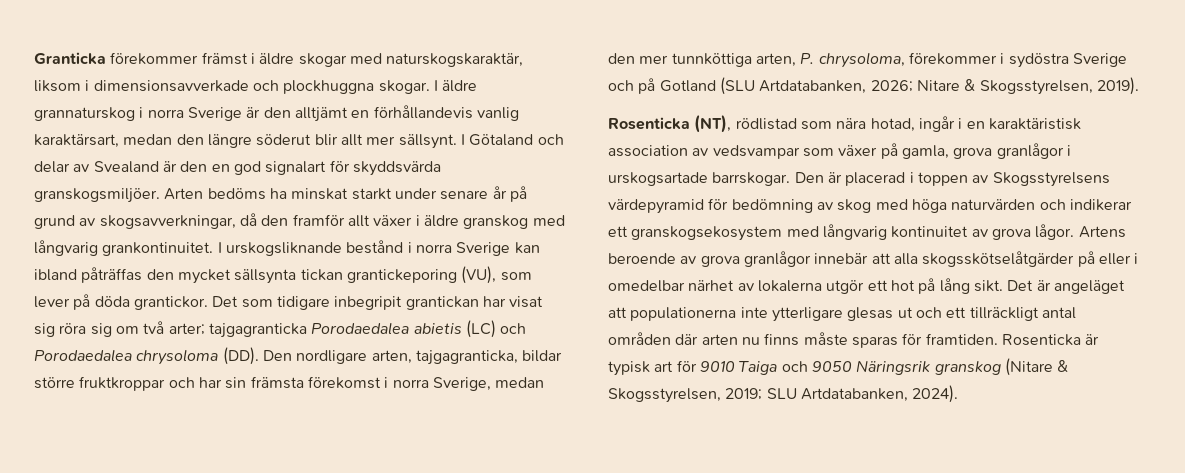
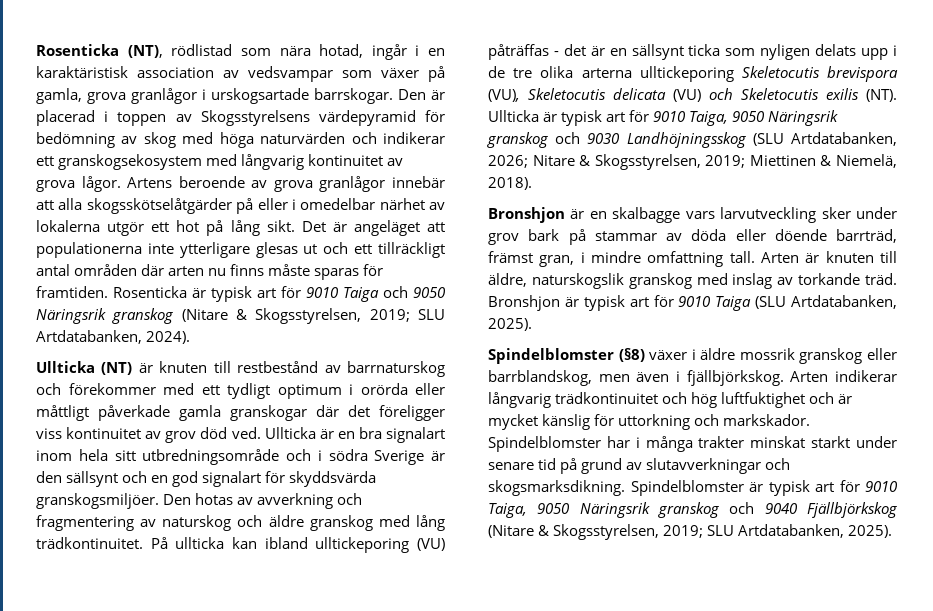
[34,52,524,67] [34,80,478,94] [34,105,519,122] [34,134,564,149] [34,160,441,176] [34,186,527,203] [34,213,565,229] [34,240,540,256] [34,266,532,284] [34,294,544,310] [34,320,527,338] [34,347,563,365] [34,376,545,391] [608,52,1127,68] [608,77,1139,95] Granticka förekommer främst i äldre skogar med naturskogskaraktär, liksom i dimensionsavverkade och plockhuggna skogar. I äldre grannaturskog i norra Sverige är den alltjämt en förhållandevis vanlig karaktärsart, medan den längre söderut blir allt mer sällsynt. I Götaland och delar av Svealand är den en god signalart för skyddsvärda granskogsmiljöer. Arten bedöms ha minskat starkt under senare år på grund av skogsavverkningar, då den framför allt växer i äldre granskog med långvarig grankontinuitet. I urskogsliknande bestånd i norra Sverige kan ibland påträffas den mycket sällsynta tickan grantickeporing (VU), som lever på döda grantickor. Det som tidigare inbegripit grantickan har visat sig röra sig om två arter; tajgagranticka Porodaedalea abietis (LC) och Porodaedalea chrysoloma (DD). Den nordligare arten, tajgagranticka, bildar större fruktkroppar och har sin främsta förekomst i norra Sverige, medan den mer tunnköttiga arten, P. chrysoloma, förekommer i sydöstra Sverige och på Gotland (SLU Artdatabanken, 2026; Nitare & Skogsstyrelsen, 2019). // -> (36, 50) none
(959, 394) none -> [36,361,446,377] [36,383,445,399] [36,405,445,421] [36,427,446,443] [36,449,445,465] [36,471,377,487] [36,493,363,509] [36,515,446,531] [36,537,445,553] [488,44,898,60] [488,66,898,82] [488,88,897,102] [488,110,839,126] [487,132,897,148] [488,154,897,170] [488,177,532,190] [488,207,897,223] [488,229,897,245] [488,251,897,267] [488,273,898,289] [488,295,897,311] [488,318,532,331] [488,348,897,364] [488,370,897,386] [488,392,853,408] [488,414,811,430] [488,436,898,452] [488,458,791,474] [488,480,897,496] [488,502,898,518] [488,524,893,540] // Ullticka (NT) är knuten till restbestånd av barrnaturskog och förekommer med ett tydligt optimum i orörda eller måttligt påverkade gamla granskogar där det föreligger viss kontinuitet av grov död ved. Ullticka är en bra signalart inom hela sitt utbredningsområde och i södra Sverige är den sällsynt och en god signalart för skyddsvärda granskogsmiljöer. Den hotas av avverkning och fragmentering av naturskog och äldre granskog med lång trädkontinuitet. På ullticka kan ibland ulltickeporing (VU) påträffas - det är en sällsynt ticka som nyligen delats upp i de tre olika arterna ulltickeporing Skeletocutis brevispora (VU), Skeletocutis delicata (VU) och Skeletocutis exilis (NT). Ullticka är typisk art för 9010 Taiga, 9050 Näringsrik granskog och 9030 Landhöjningsskog (SLU Artdatabanken, 2026; Nitare & Skogsstyrelsen, 2019; Miettinen & Niemelä, 2018). // Bronshjon är en skalbagge vars larvutveckling sker under grov bark på stammar av döda eller döende barrträd, främst gran, i mindre omfattning tall. Arten är knuten till äldre, naturskogslik granskog med inslag av torkande träd. Bronshjon är typisk art för 9010 Taiga (SLU Artdatabanken, 2025). // Spindelblomster (§8) växer i äldre mossrik granskog eller barrblandskog, men även i fjällbjörkskog. Arten indikerar långvarig trädkontinuitet och hög luftfuktighet och är mycket känslig för uttorkning och markskador. Spindelblomster har i många trakter minskat starkt under senare tid på grund av slutavverkningar och skogsmarksdikning. Spindelblomster är typisk art för 9010 Taiga, 9050 Näringsrik granskog och 9040 Fjällbjörkskog (Nitare & Skogsstyrelsen, 2019; SLU Artdatabanken, 2025).

